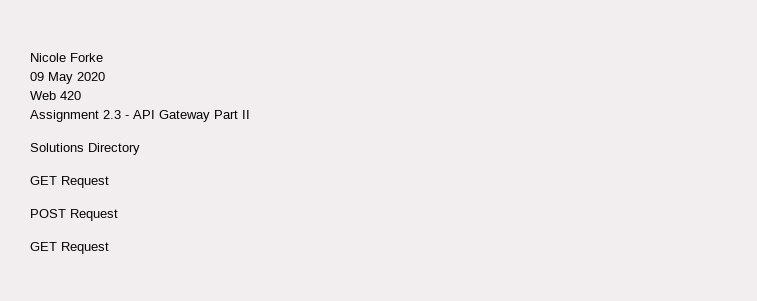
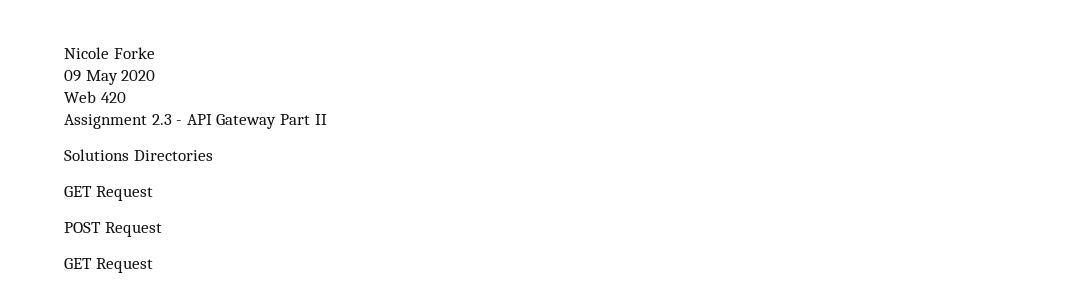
[88,143,140,155] Directory -> [133,150,213,161] Directories

